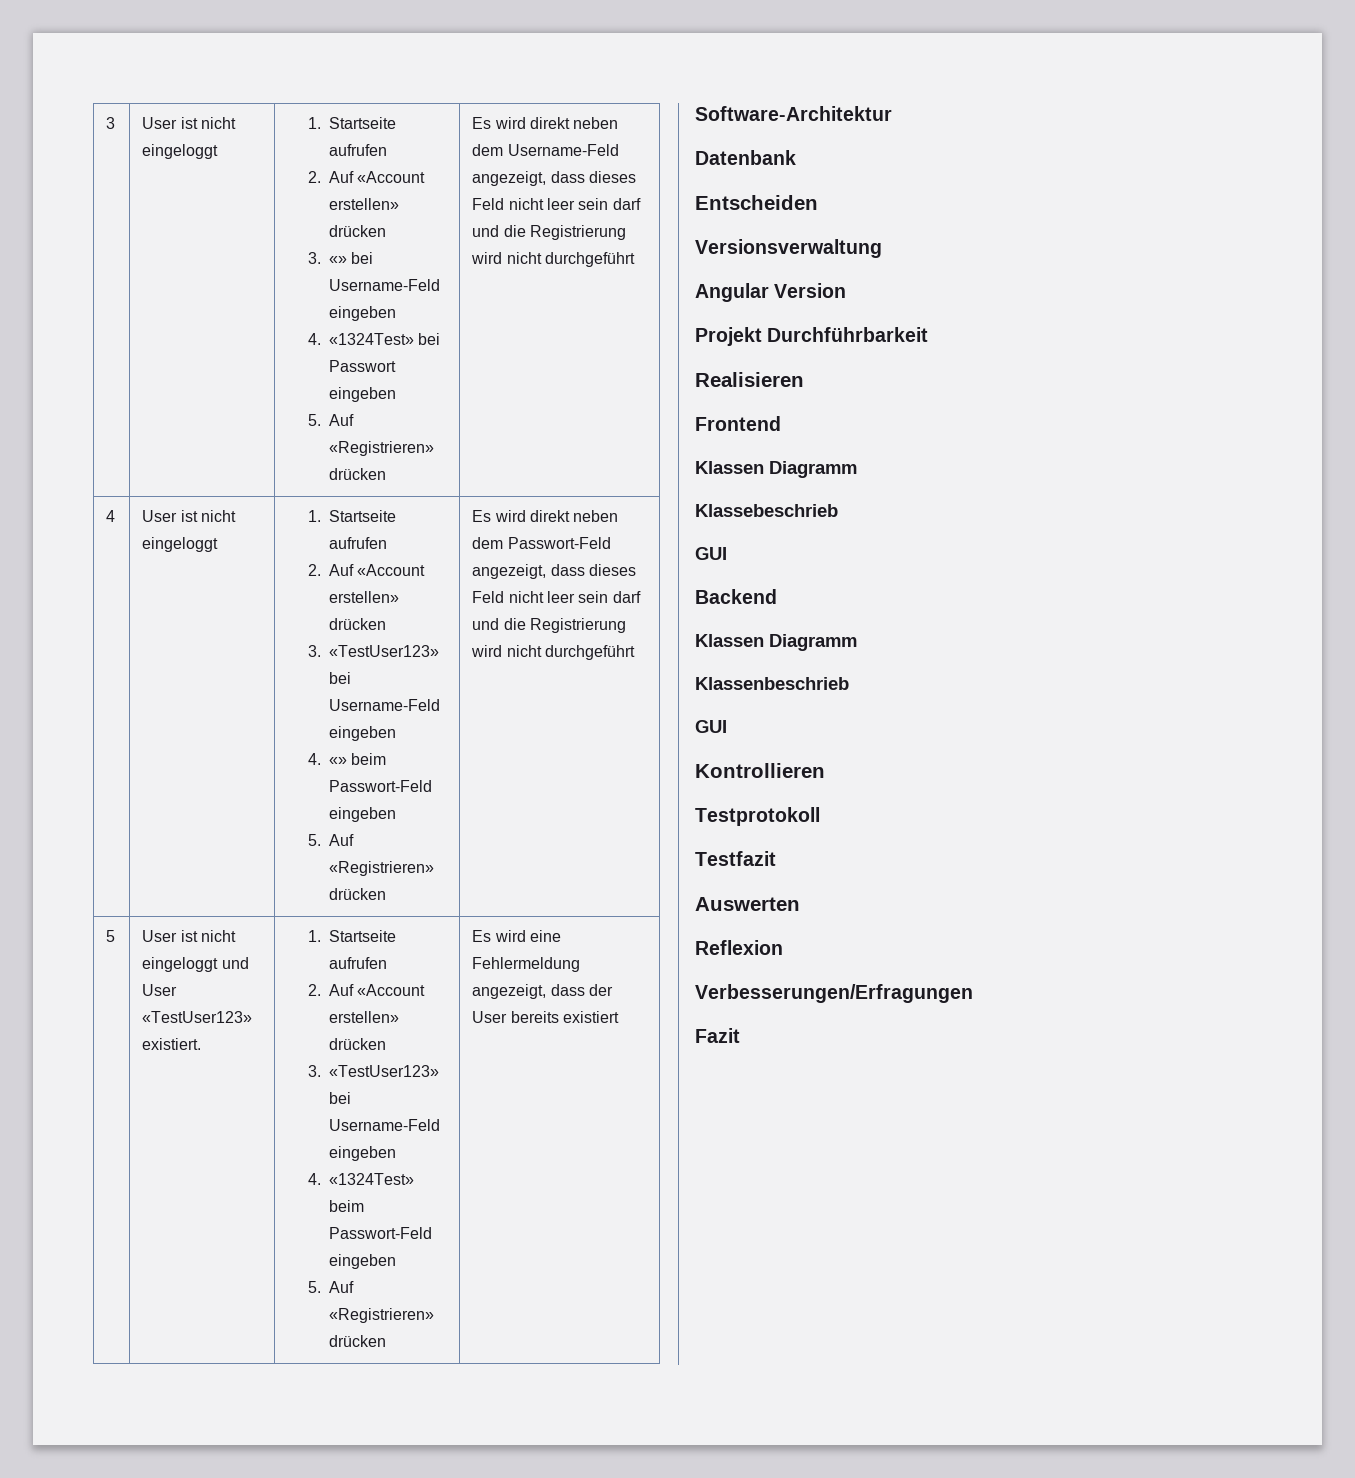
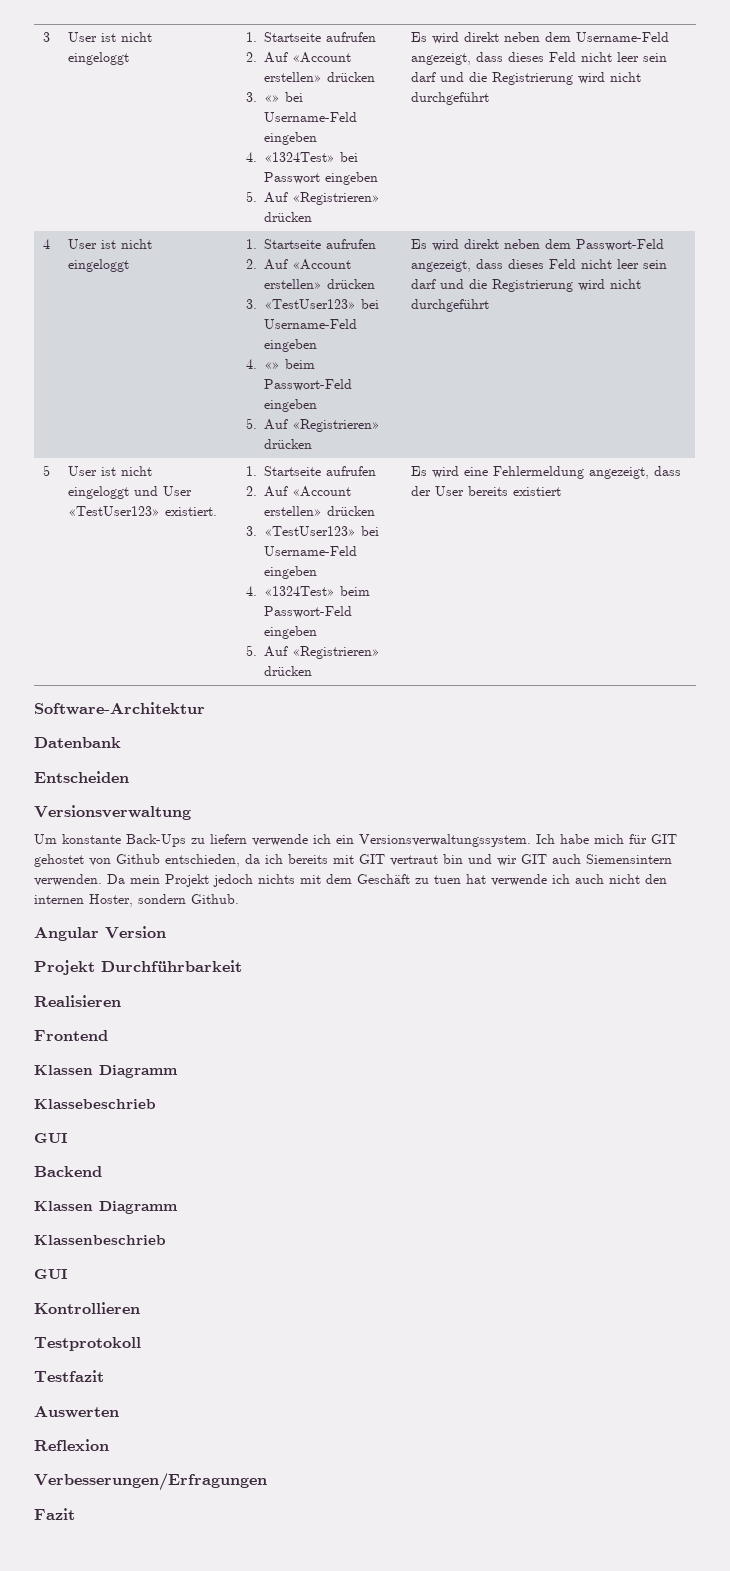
(882, 248) none -> [34,834,677,847] [34,854,672,867] [34,874,667,887] [34,894,239,907] // Um konstante Back-Ups zu liefern verwende ich ein Versionsverwaltungssystem. Ich habe mich für GIT gehostet von Github entschieden, da ich bereits mit GIT vertraut bin und wir GIT auch Siemensintern verwenden. Da mein Projekt jedoch nichts mit dem Geschäft zu tuen hat verwende ich auch nicht den internen Hoster, sondern Github.

